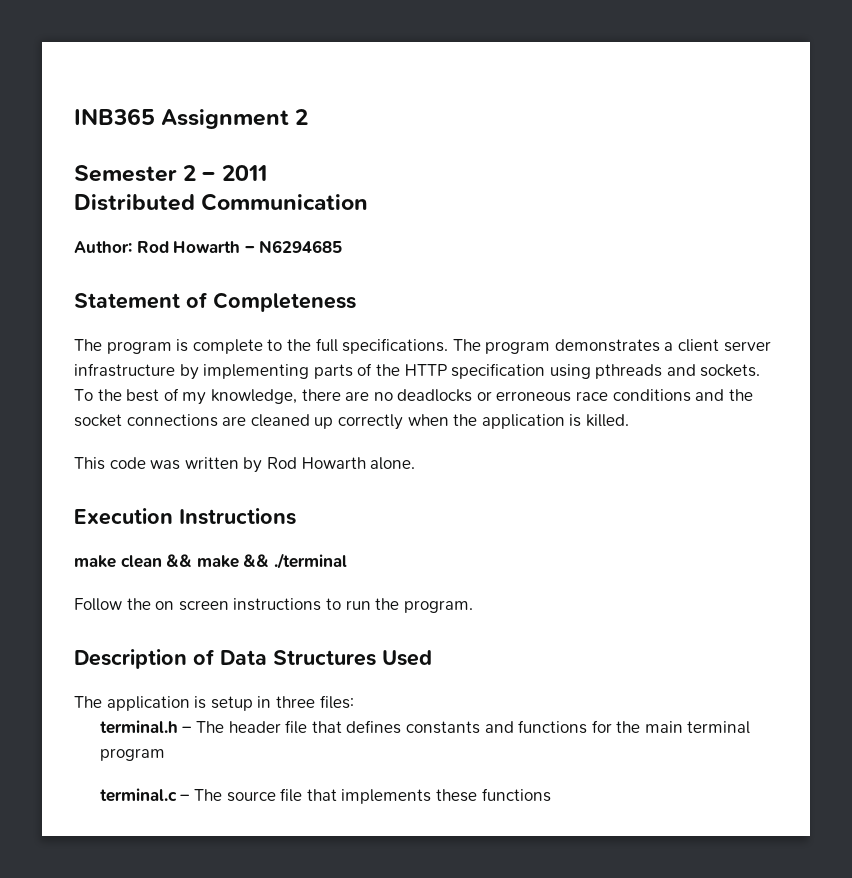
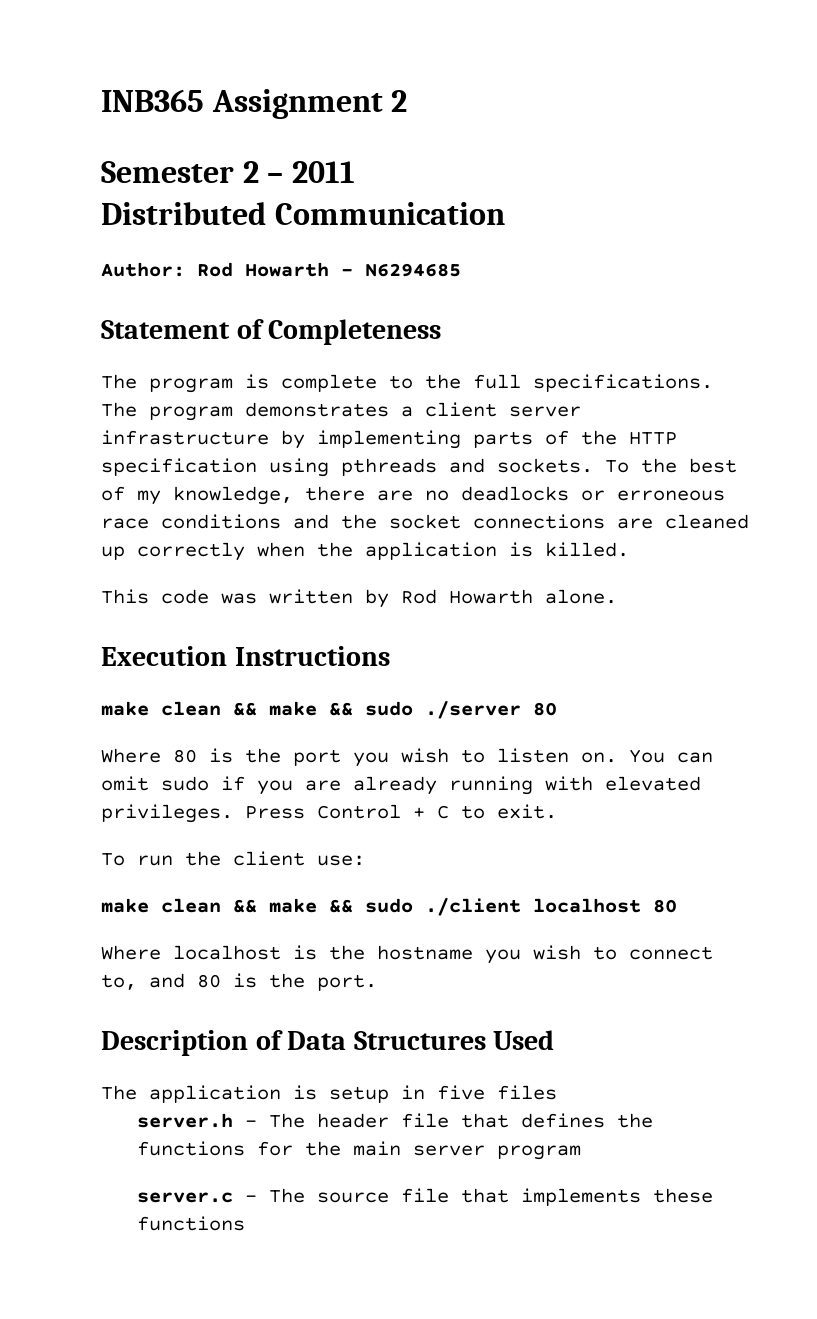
[273,553,347,569] [74,598,473,613] ./terminal // Follow the on screen instructions to run the program. -> [365,701,557,719] [101,748,713,767] [101,776,701,795] [101,804,557,823] [101,851,365,866] [101,898,677,916] [101,945,713,964] [101,973,377,991] sudo ./server 80 // Where 80 is the port you wish to listen on. You can omit sudo if you are already running with elevated privileges. Press Control + C to exit. // To run the client use: // make clean && make && sudo ./client localhost 80 // Where localhost is the hostname you wish to connect to, and 80 is the port.
[275,695,354,709] [99,720,178,734] three files: // terminal.h -> [437,1085,557,1100] [136,1113,233,1128] five files // server.h
[405,721,514,734] constants and -> [616,1113,653,1128] the
[687,721,751,734] terminal -> [412,1145,485,1156] server
[99,788,177,802] terminal.c -> [136,1192,233,1203] server.c

